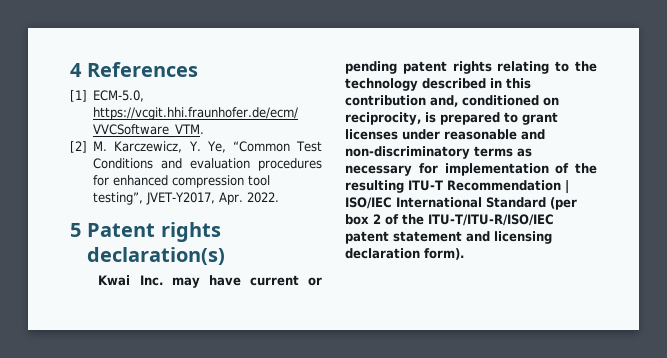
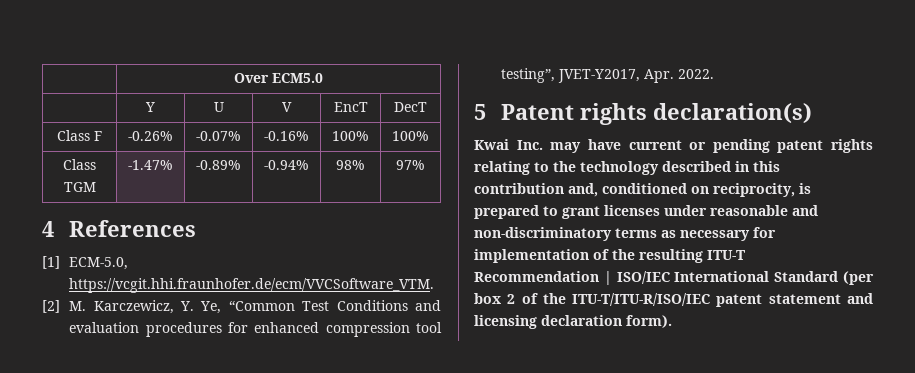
(70, 70) none -> [234,73,323,83] [145,102,155,112] [213,102,224,112] [282,102,292,112] [333,102,368,112] [394,102,427,112] [57,130,102,141] [128,131,173,141] [196,131,241,141] [264,131,309,141] [332,131,369,141] [392,131,429,141] [63,159,96,170] [63,182,96,192] [128,160,173,170] [196,160,241,170] [264,160,309,170] [336,160,365,170] [396,160,425,170] | Over ECM5.0 // | Y | U | V | EncT | DecT // Class F | -0.26% | -0.07% | -0.16% | 100% | 100% // Class TGM | -1.47% | -0.89% | -0.94% | 98% | 97% //

